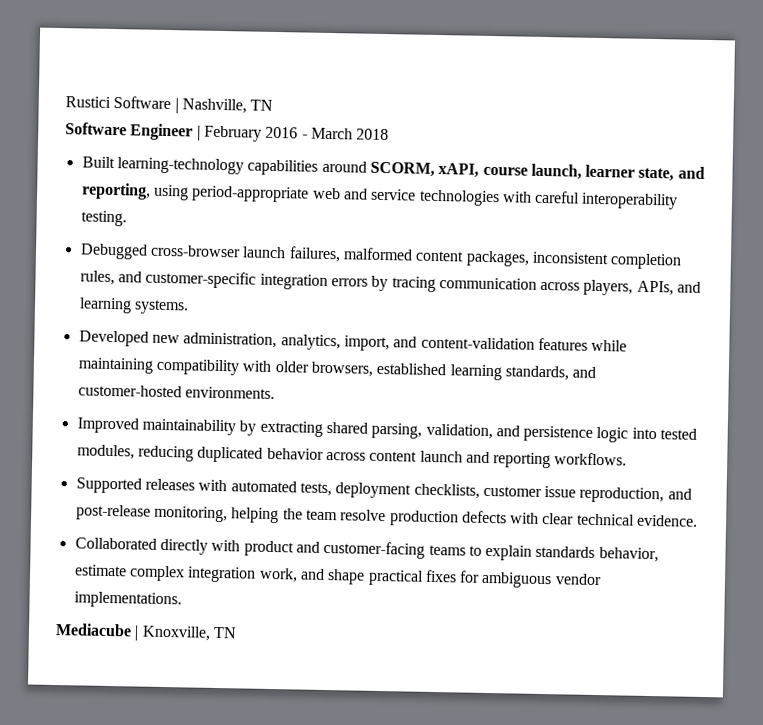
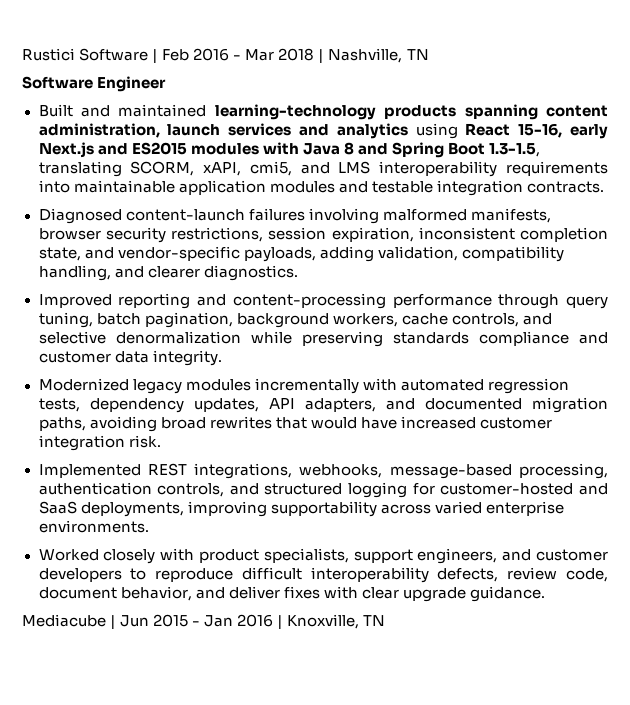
[181,98,274,114] [65,122,390,142] [81,156,705,182] [80,182,679,210] [80,210,127,227] [79,243,683,270] [79,270,702,296] [78,297,189,315] [78,330,628,352] [77,357,597,381] [77,384,275,400] [76,417,698,443] [76,444,628,469] [75,477,692,504] [75,504,699,527] [74,537,659,563] [74,564,602,589] [73,591,182,609] [55,623,132,637] Nashville, TN // Software Engineer | February 2016 - March 2018 // Built learning-technology capabilities around SCORM, xAPI, course launch, learner state, and reporting, using period-appropriate web and service technologies with careful interoperability testing. // Debugged cross-browser launch failures, malformed content packages, inconsistent completion rules, and customer-specific integration errors by tracing communication across players, APIs, and learning systems. // Developed new administration, analytics, import, and content-validation features while maintaining compatibility with older browsers, established learning standards, and customer-hosted environments. // Improved maintainability by extracting shared parsing, validation, and persistence logic into tested modules, reducing duplicated behavior across content launch and reporting workflows. // Supported releases with automated tests, deployment checklists, customer issue reproduction, and post-release monitoring, helping the team resolve production defects with clear technical evidence. // Collaborated directly with product and customer-facing teams to explain standards behavior, estimate complex integration work, and shape practical fixes for ambiguous vendor implementations. // Mediacube -> [162,48,429,63] [22,76,167,92] [38,104,608,120] [38,123,608,139] [38,142,541,158] [38,161,608,177] [38,180,604,196] [38,208,551,224] [38,227,608,243] [38,246,564,262] [38,265,298,281] [38,293,608,309] [38,312,552,328] [38,331,609,347] [38,350,222,366] [38,378,569,394] [38,397,608,413] [38,416,552,432] [38,435,161,451] [38,463,608,479] [38,482,608,498] [38,501,564,517] [38,520,149,533] [38,548,608,564] [38,567,608,583] [38,586,545,602] [22,614,274,629] Feb 2016 - Mar 2018 | Nashville, TN // Software Engineer // Built and maintained learning-technology products spanning content administration, launch services and analytics using React 15-16, early Next.js and ES2015 modules with Java 8 and Spring Boot 1.3-1.5, translating SCORM, xAPI, cmi5, and LMS interoperability requirements into maintainable application modules and testable integration contracts. // Diagnosed content-launch failures involving malformed manifests, browser security restrictions, session expiration, inconsistent completion state, and vendor-specific payloads, adding validation, compatibility handling, and clearer diagnostics. // Improved reporting and content-processing performance through query tuning, batch pagination, background workers, cache controls, and selective denormalization while preserving standards compliance and customer data integrity. // Modernized legacy modules incrementally with automated regression tests, dependency updates, API adapters, and documented migration paths, avoiding broad rewrites that would have increased customer integration risk. // Implemented REST integrations, webhooks, message-based processing, authentication controls, and structured logging for customer-hosted and SaaS deployments, improving supportability across varied enterprise environments. // Worked closely with product specialists, support engineers, and customer developers to reproduce difficult interoperability defects, review code, document behavior, and deliver fixes with clear upgrade guidance. // Mediacube | Jun 2015 - Jan 2016

